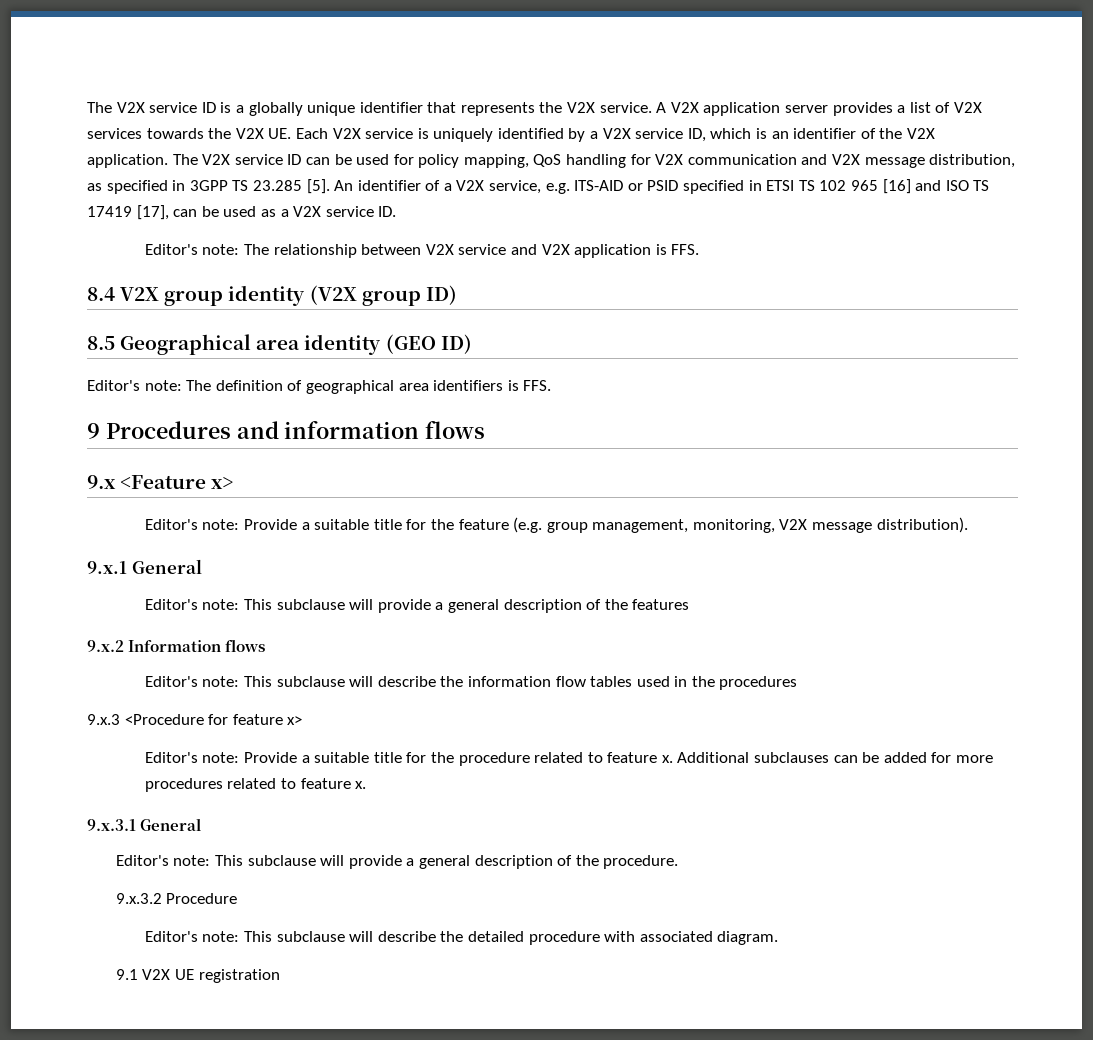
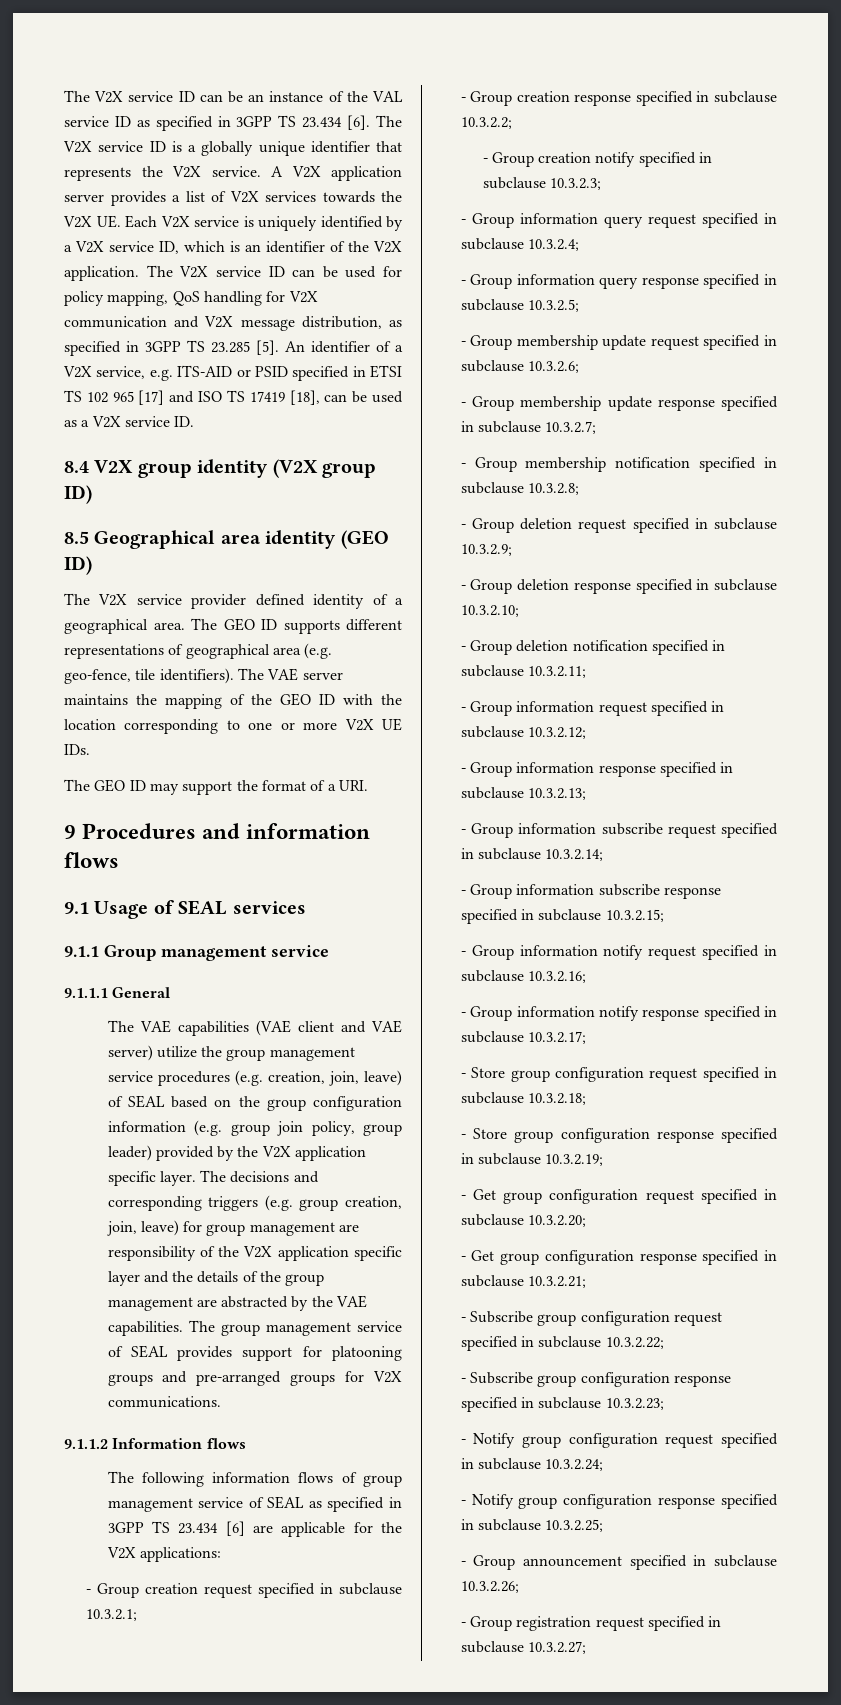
[87,102,216,113] The V2X service ID -> [64,90,403,103] [64,115,402,131] [63,141,166,153] The V2X service ID can be an instance of the VAL service ID as specified in 3GPP TS 23.434 [6]. The V2X service ID
[882,179,911,194] [16] -> [138,390,165,405] [17]
[136,205,169,220] [17], -> [289,390,320,405] [18],
[144,244,700,258] // Editor's note: The relationship between V2X service and V2X application is FFS. -> (195, 421) none
[87,380,552,394] Editor's note: The definition of geographical area identifiers is FFS. -> [64,593,403,609] [64,618,402,634] [64,643,333,659] [64,668,343,684] [64,693,402,709] [64,718,402,734] [64,744,90,755] [64,779,368,795] The V2X service provider defined identity of a geographical area. The GEO ID supports different representations of geographical area (e.g. geo-fence, tile identifiers). The VAE server maintains the mapping of the GEO ID with the location corresponding to one or more V2X UE IDs. // The GEO ID may support the format of a URI.
[87,475,234,489] [144,517,968,533] [87,559,202,574] [144,599,690,613] [87,639,266,652] [144,676,798,690] [87,714,303,725] [144,752,993,766] [144,778,367,792] [87,818,202,831] [115,855,679,869] [115,893,238,904] [144,931,779,945] [115,969,280,983] 9.x <Feature x> // Editor's note: Provide a suitable title for the feature (e.g. group management, monitoring, V2X message distribution). // 9.x.1 General // Editor's note: This subclause will provide a general description of the features // 9.x.2 Information flows // Editor's note: This subclause will describe the information flow tables used in the procedures // 9.x.3 <Procedure for feature x> // Editor's note: Provide a suitable title for the procedure related to feature x. Additional subclauses can be added for more procedures related to feature x. // 9.x.3.1 General // Editor's note: This subclause will provide a general description of the procedure. // 9.x.3.2 Procedure // Editor's note: This subclause will describe the detailed procedure with associated diagram. // 9.1 V2X UE registration -> [64,900,306,919] [64,945,329,961] [64,987,171,998] [107,1020,402,1036] [107,1045,355,1061] [107,1070,402,1086] [107,1095,402,1111] [107,1120,402,1136] [107,1145,367,1161] [107,1170,319,1186] [107,1195,403,1211] [106,1220,360,1236] [107,1246,402,1261] [107,1271,325,1286] [107,1295,368,1311] [107,1320,403,1336] [107,1345,402,1361] [107,1371,402,1386] [107,1396,221,1408] [64,1438,246,1449] [107,1471,403,1487] [107,1496,403,1512] [107,1521,402,1537] [106,1547,221,1562] [85,1583,402,1598] [85,1609,137,1621] [460,91,777,106] [460,117,512,129] [482,152,713,167] [482,177,601,190] [460,213,777,228] [460,238,580,251] [460,274,777,289] [460,299,580,312] [460,335,777,350] [460,360,580,373] [460,396,778,411] [460,421,597,434] [460,457,777,472] [460,482,580,495] [460,518,777,533] [460,544,512,556] [460,579,777,594] [460,605,519,617] [460,640,726,655] [460,665,587,678] [460,701,725,716] [460,726,587,739] [460,762,734,777] [460,787,587,800] [460,823,778,838] [460,848,604,861] [460,884,722,899] [460,909,664,924] [460,945,777,960] [460,970,587,983] [460,1006,777,1021] [460,1031,587,1044] [460,1067,777,1082] [460,1092,587,1105] [460,1128,778,1143] [460,1153,604,1166] [460,1189,777,1204] [460,1214,587,1227] [460,1250,777,1265] [460,1275,587,1288] [460,1311,723,1326] [460,1336,664,1351] [460,1372,732,1387] [460,1397,664,1412] [460,1433,778,1448] [460,1458,604,1471] [460,1494,778,1509] [460,1519,604,1532] [460,1555,777,1570] [460,1581,519,1593] [460,1616,722,1631] [460,1641,587,1654] 9.1 Usage of SEAL services // 9.1.1 Group management service // 9.1.1.1 General // The VAE capabilities (VAE client and VAE server) utilize the group management service procedures (e.g. creation, join, leave) of SEAL based on the group configuration information (e.g. group join policy, group leader) provided by the V2X application specific layer. The decisions and corresponding triggers (e.g. group creation, join, leave) for group management are responsibility of the V2X application specific layer and the details of the group management are abstracted by the VAE capabilities. The group management service of SEAL provides support for platooning groups and pre-arranged groups for V2X communications. // 9.1.1.2 Information flows // The following information flows of group management service of SEAL as specified in 3GPP TS 23.434 [6] are applicable for the V2X applications: // - Group creation request specified in subclause 10.3.2.1; // - Group creation response specified in subclause 10.3.2.2; // - Group creation notify specified in subclause 10.3.2.3; // - Group information query request specified in subclause 10.3.2.4; // - Group information query response specified in subclause 10.3.2.5; // - Group membership update request specified in subclause 10.3.2.6; // - Group membership update response specified in subclause 10.3.2.7; // - Group membership notification specified in subclause 10.3.2.8; // - Group deletion request specified in subclause 10.3.2.9; // - Group deletion response specified in subclause 10.3.2.10; // - Group deletion notification specified in subclause 10.3.2.11; // - Group information request specified in subclause 10.3.2.12; // - Group information response specified in subclause 10.3.2.13; // - Group information subscribe request specified in subclause 10.3.2.14; // - Group information subscribe response specified in subclause 10.3.2.15; // - Group information notify request specified in subclause 10.3.2.16; // - Group information notify response specified in subclause 10.3.2.17; // - Store group configuration request specified in subclause 10.3.2.18; // - Store group configuration response specified in subclause 10.3.2.19; // - Get group configuration request specified in subclause 10.3.2.20; // - Get group configuration response specified in subclause 10.3.2.21; // - Subscribe group configuration request specified in subclause 10.3.2.22; // - Subscribe group configuration response specified in subclause 10.3.2.23; // - Notify group configuration request specified in subclause 10.3.2.24; // - Notify group configuration response specified in subclause 10.3.2.25; // - Group announcement specified in subclause 10.3.2.26; // - Group registration request specified in subclause 10.3.2.27;

